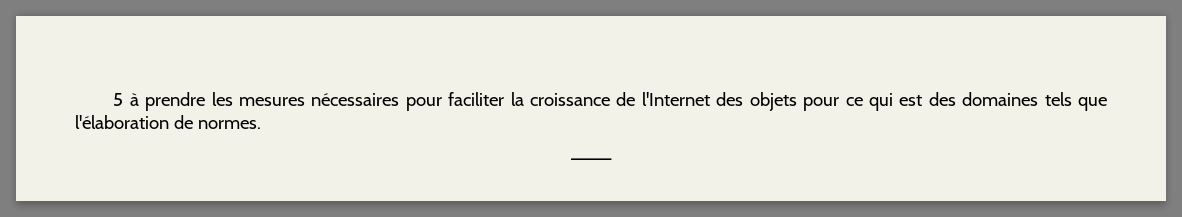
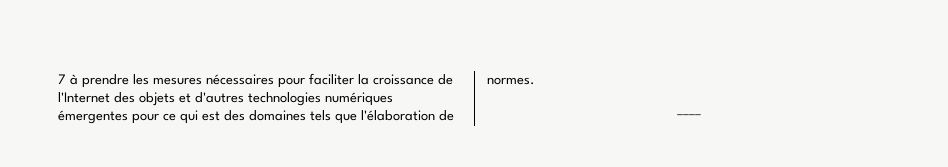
[113,93,124,106] 5 -> [58,74,66,84] 7
(797, 101) none -> [179,92,393,106] [58,110,128,124] et d'autres technologies numériques émergentes

